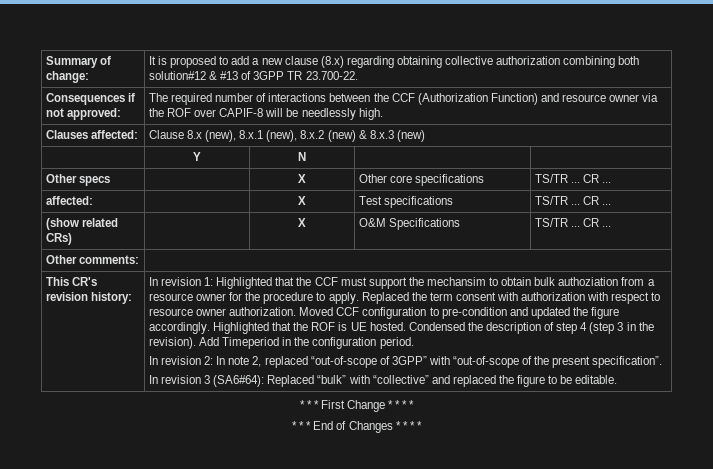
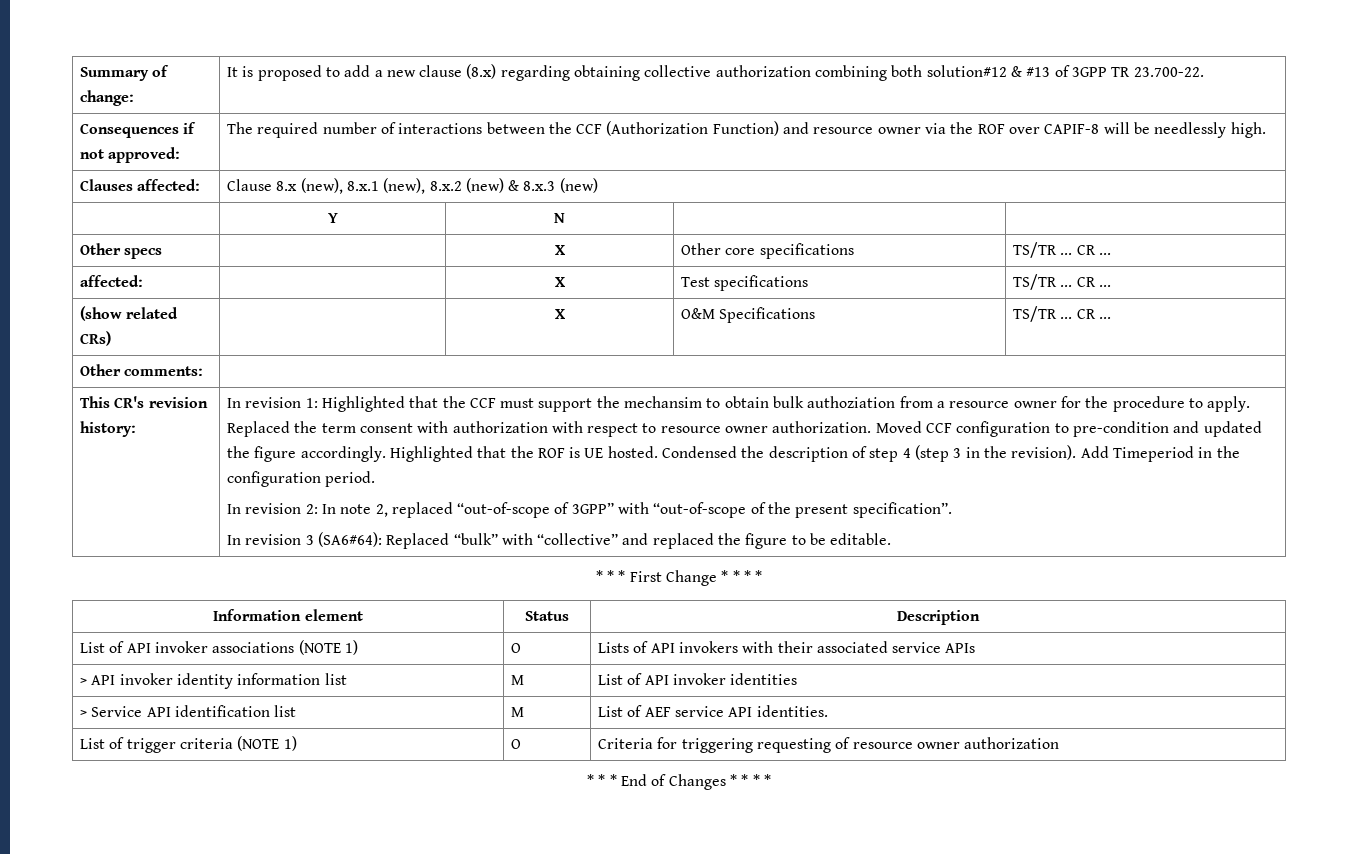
(415, 404) none -> [213,609,363,621] [525,611,569,621] [897,610,980,625] [79,640,358,655] [510,643,521,653] [597,641,976,653] [79,673,347,689] [510,675,524,685] [597,673,798,685] [79,705,297,717] [510,707,524,717] [597,705,828,717] [79,736,297,753] [510,739,521,749] [597,737,1060,753] // Information element | Status | Description // List of API invoker associations (NOTE 1) | O | Lists of API invokers with their associated service APIs // > API invoker identity information list | M | List of API invoker identities // > Service API identification list | M | List of AEF service API identities. // List of trigger criteria (NOTE 1) | O | Criteria for triggering requesting of resource owner authorization

